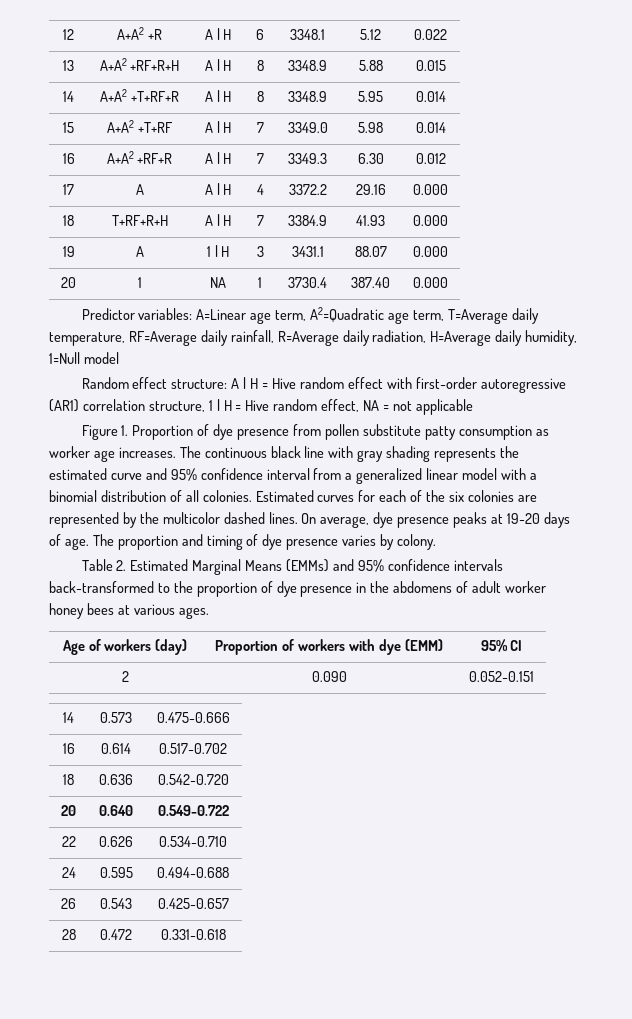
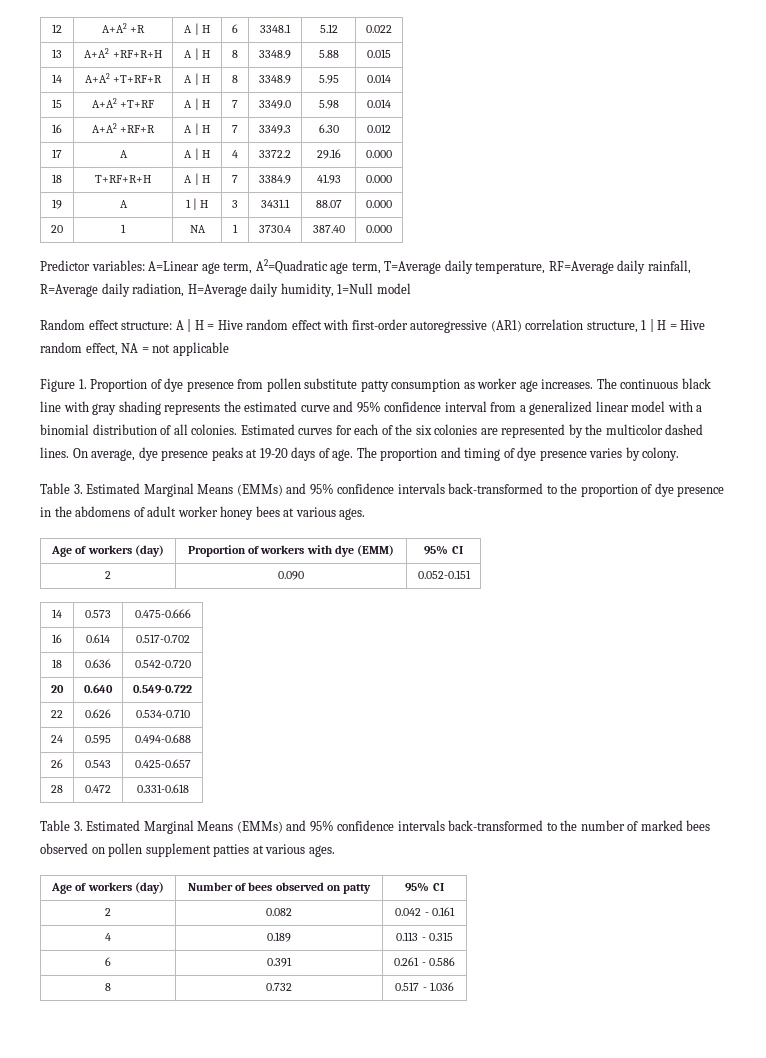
[116,560,127,571] 2. -> [73,484,83,494] 3.
(226, 934) none -> [40,820,711,834] [40,843,335,857] [51,882,164,894] [188,882,371,894] [405,882,444,892] [105,908,111,916] [266,908,292,916] [395,907,455,916] [105,933,111,941] [267,932,291,942] [396,932,453,941] [105,957,111,966] [267,957,292,967] [394,957,455,966] [105,983,111,991] [266,983,292,991] [395,982,454,991] // Table 3. Estimated Marginal Means (EMMs) and 95% confidence intervals back-transformed to the number of marked bees observed on pollen supplement patties at various ages. // Age of workers (day) | Number of bees observed on patty | 95% CI // 2 | 0.082 | 0.042 - 0.161 // 4 | 0.189 | 0.113 - 0.315 // 6 | 0.391 | 0.261 - 0.586 // 8 | 0.732 | 0.517 - 1.036

